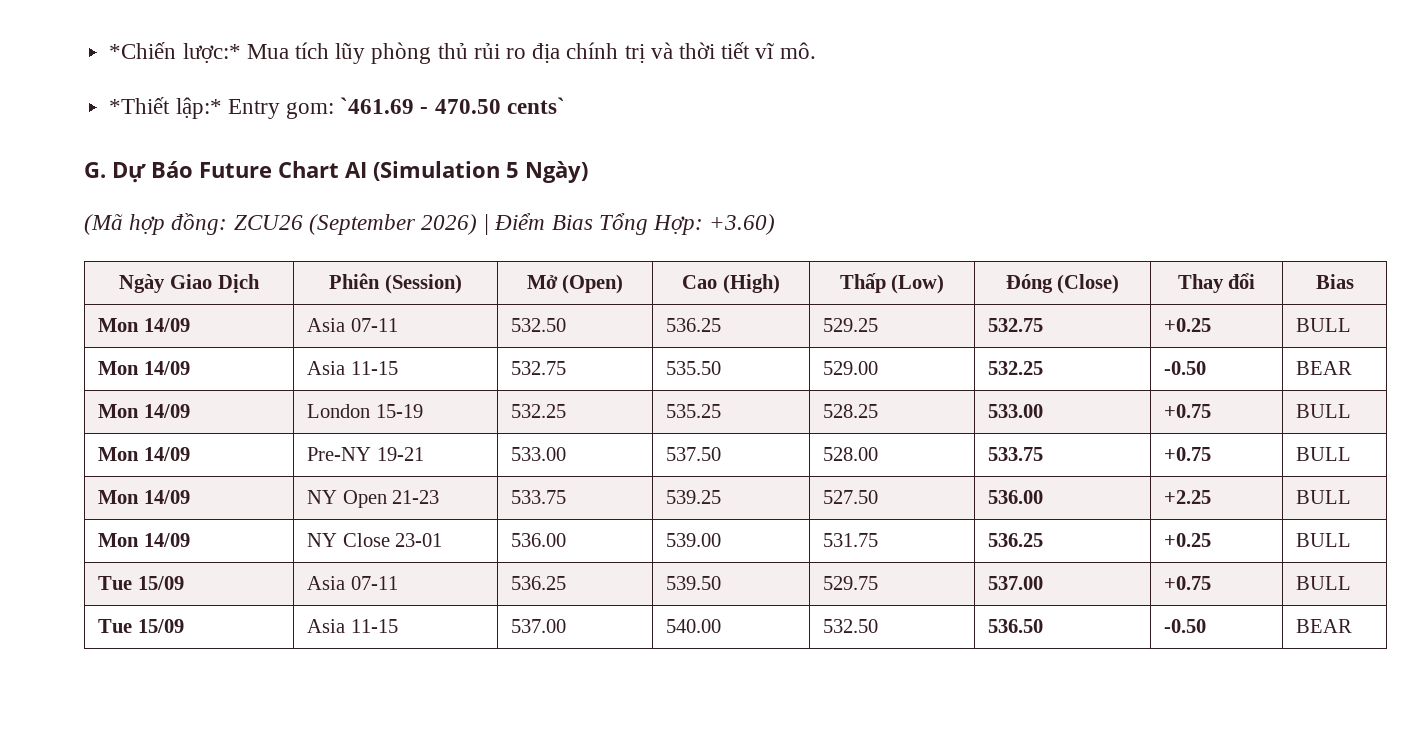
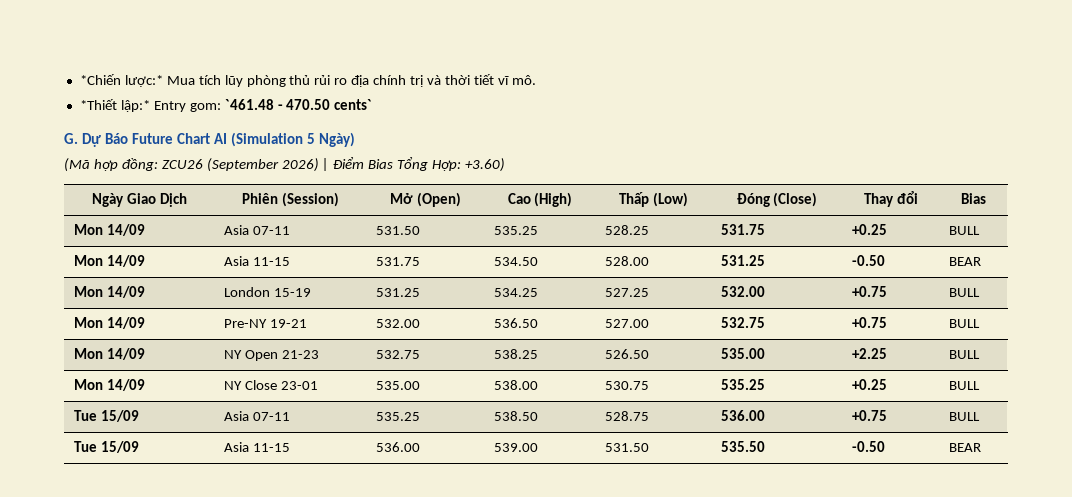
[340,97,415,114] `461.69 -> [224,99,274,110] `461.48
[510,318,566,332] [665,318,721,332] [822,318,878,332] [987,318,1043,332] 532.50 | 536.25 | 529.25 | 532.75 -> [375,226,420,235] [493,226,538,235] [604,225,649,235] [720,224,765,235] 531.50 | 535.25 | 528.25 | 531.75
[510,361,566,375] [665,361,721,375] [822,361,878,375] [987,361,1043,375] 532.75 | 535.50 | 529.00 | 532.25 -> [375,257,420,266] [493,257,538,266] [604,256,649,266] [720,255,765,266] 531.75 | 534.50 | 528.00 | 531.25
[510,404,566,418] [665,404,721,418] [822,404,878,418] [987,404,1043,418] 532.25 | 535.25 | 528.25 | 533.00 -> [375,288,420,297] [493,288,538,297] [604,288,649,297] [720,286,765,297] 531.25 | 534.25 | 527.25 | 532.00
[510,447,566,461] [665,447,721,461] [822,447,878,461] [987,447,1043,461] 533.00 | 537.50 | 528.00 | 533.75 -> [375,319,420,328] [493,318,538,328] [604,319,649,328] [720,317,765,328] 532.00 | 536.50 | 527.00 | 532.75
[510,490,566,504] [665,490,721,504] [822,490,878,504] [987,490,1043,504] 533.75 | 539.25 | 527.50 | 536.00 -> [375,350,420,359] [493,349,538,359] [604,349,649,359] [720,348,765,359] 532.75 | 538.25 | 526.50 | 535.00
[510,533,566,547] [665,533,721,547] [822,533,878,547] [987,533,1043,547] 536.00 | 539.00 | 531.75 | 536.25 -> [375,381,420,390] [493,380,538,390] [604,381,649,390] [720,379,765,390] 535.00 | 538.00 | 530.75 | 535.25
[510,576,566,590] [665,576,721,590] [822,576,878,590] [987,576,1043,590] 536.25 | 539.50 | 529.75 | 537.00 -> [375,412,420,421] [493,411,538,421] [604,411,649,421] [720,410,765,421] 535.25 | 538.50 | 528.75 | 536.00
[510,619,566,633] [665,619,721,633] [822,619,878,633] [987,619,1043,633] 537.00 | 540.00 | 532.50 | 536.50 -> [375,442,420,452] [493,443,538,452] [604,443,649,452] [720,441,765,452] 536.00 | 539.00 | 531.50 | 535.50

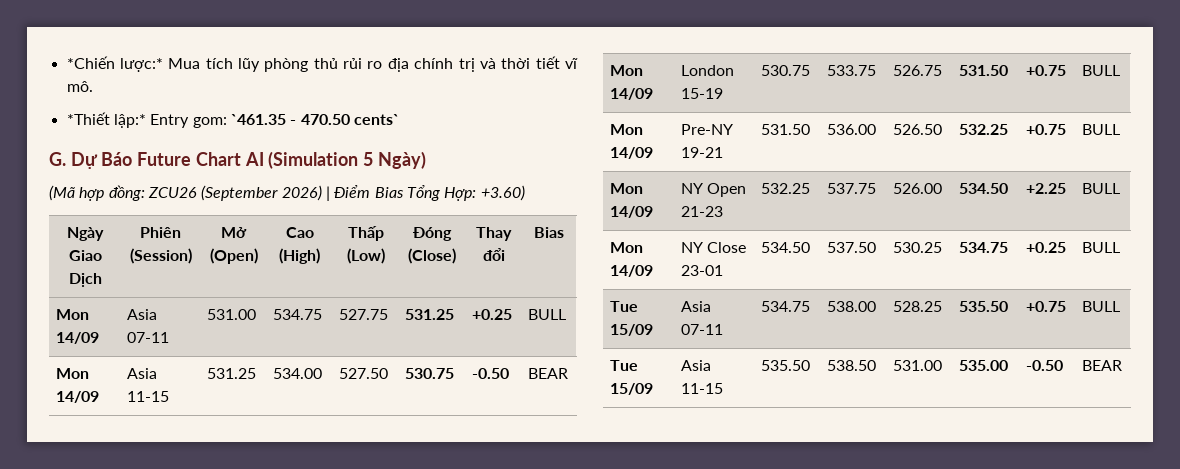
[224,99,274,110] `461.48 -> [230,114,286,125] `461.35
[375,226,420,235] [493,226,538,235] [604,225,649,235] [720,224,765,235] 531.50 | 535.25 | 528.25 | 531.75 -> [206,309,256,320] [272,309,322,320] [338,309,388,320] [404,309,454,320] 531.00 | 534.75 | 527.75 | 531.25
[375,257,420,266] [493,257,538,266] [604,256,649,266] [720,255,765,266] 531.75 | 534.50 | 528.00 | 531.25 -> [206,368,256,379] [272,368,322,379] [338,368,388,379] [404,368,454,379] 531.25 | 534.00 | 527.50 | 530.75
[375,288,420,297] [493,288,538,297] [604,288,649,297] [720,286,765,297] 531.25 | 534.25 | 527.25 | 532.00 -> [760,65,810,76] [826,65,876,76] [892,65,942,76] [958,65,1008,76] 530.75 | 533.75 | 526.75 | 531.50
[375,319,420,328] [493,318,538,328] [604,319,649,328] [720,317,765,328] 532.00 | 536.50 | 527.00 | 532.75 -> [760,124,810,135] [826,124,876,135] [892,124,942,135] [958,124,1008,135] 531.50 | 536.00 | 526.50 | 532.25
[375,350,420,359] [493,349,538,359] [604,349,649,359] [720,348,765,359] 532.75 | 538.25 | 526.50 | 535.00 -> [760,183,810,194] [826,183,876,194] [892,183,942,194] [958,183,1008,194] 532.25 | 537.75 | 526.00 | 534.50
[375,381,420,390] [493,380,538,390] [604,381,649,390] [720,379,765,390] 535.00 | 538.00 | 530.75 | 535.25 -> [760,242,810,253] [826,242,876,253] [892,242,942,253] [958,242,1008,253] 534.50 | 537.50 | 530.25 | 534.75
[375,412,420,421] [493,411,538,421] [604,411,649,421] [720,410,765,421] 535.25 | 538.50 | 528.75 | 536.00 -> [760,301,810,312] [826,301,876,312] [892,301,942,312] [958,301,1008,312] 534.75 | 538.00 | 528.25 | 535.50
[375,442,420,452] [493,443,538,452] [604,443,649,452] [720,441,765,452] 536.00 | 539.00 | 531.50 | 535.50 -> [760,360,810,371] [826,360,876,371] [892,360,942,371] [958,360,1008,371] 535.50 | 538.50 | 531.00 | 535.00

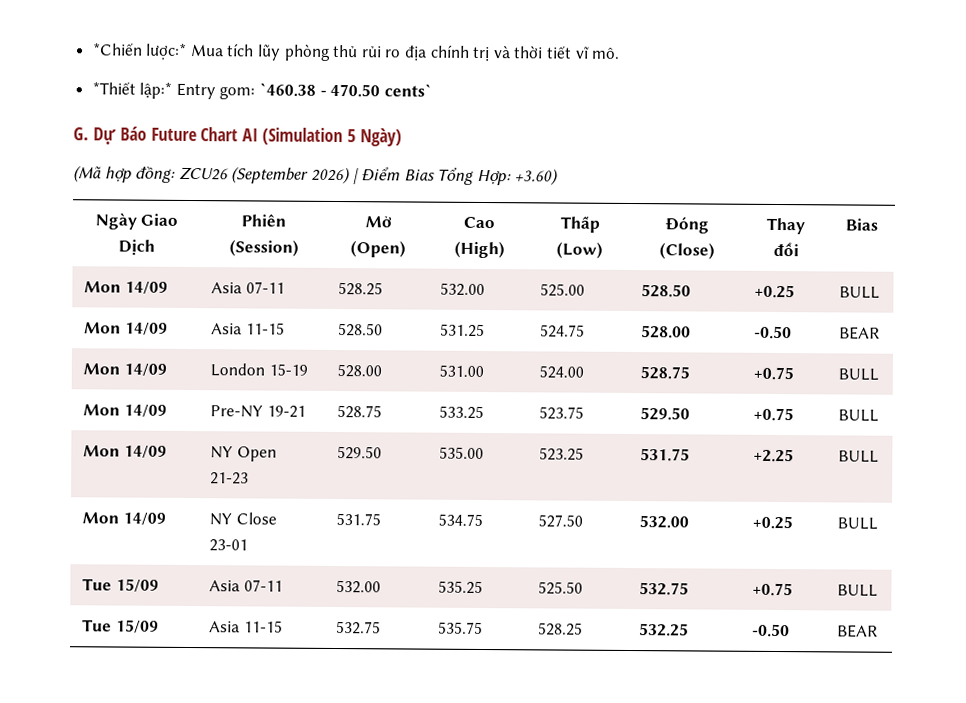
[230,114,286,125] `461.35 -> [259,82,317,97] `460.38
[206,309,256,320] [272,309,322,320] [338,309,388,320] [404,309,454,320] 531.00 | 534.75 | 527.75 | 531.25 -> [338,282,384,296] [440,282,486,297] [540,283,586,297] [641,284,692,298] 528.25 | 532.00 | 525.00 | 528.50
[206,368,256,379] [272,368,322,379] [338,368,388,379] [404,368,454,379] | 531.25 | 534.00 | 527.50 | 530.75 -> [338,323,384,337] [440,323,486,338] [540,324,586,338] [641,325,692,339] | 528.50 | 531.25 | 524.75 | 528.00
[760,65,810,76] [826,65,876,76] [892,65,942,76] [958,65,1008,76] 530.75 | 533.75 | 526.75 | 531.50 -> [337,364,383,378] [439,364,485,378] [539,365,585,379] [640,366,691,380] 528.00 | 531.00 | 524.00 | 528.75
[760,124,810,135] [826,124,876,135] [892,124,942,135] [958,124,1008,135] 531.50 | 536.00 | 526.50 | 532.25 -> [337,405,383,419] [439,405,485,420] [539,406,585,420] [640,407,691,421] 528.75 | 533.25 | 523.75 | 529.50
[760,183,810,194] [826,183,876,194] [892,183,942,194] [958,183,1008,194] 532.25 | 537.75 | 526.00 | 534.50 -> [337,446,383,460] [439,446,485,460] [539,447,585,461] [640,448,691,462] 529.50 | 535.00 | 523.25 | 531.75
[760,242,810,253] [826,242,876,253] [892,242,942,253] [958,242,1008,253] 534.50 | 537.50 | 530.25 | 534.75 -> [336,513,382,526] [438,513,484,527] [538,514,584,528] [639,515,690,529] 531.75 | 534.75 | 527.50 | 532.00
[760,301,810,312] [826,301,876,312] [892,301,942,312] [958,301,1008,312] 534.75 | 538.00 | 528.25 | 535.50 -> [336,580,382,594] [438,580,484,595] [538,581,584,595] [639,582,690,596] 532.00 | 535.25 | 525.50 | 532.75
[760,360,810,371] [826,360,876,371] [892,360,942,371] [958,360,1008,371] 535.50 | 538.50 | 531.00 | 535.00 -> [336,621,382,635] [438,621,484,635] [538,622,584,636] [639,623,690,637] 532.75 | 535.75 | 528.25 | 532.25

